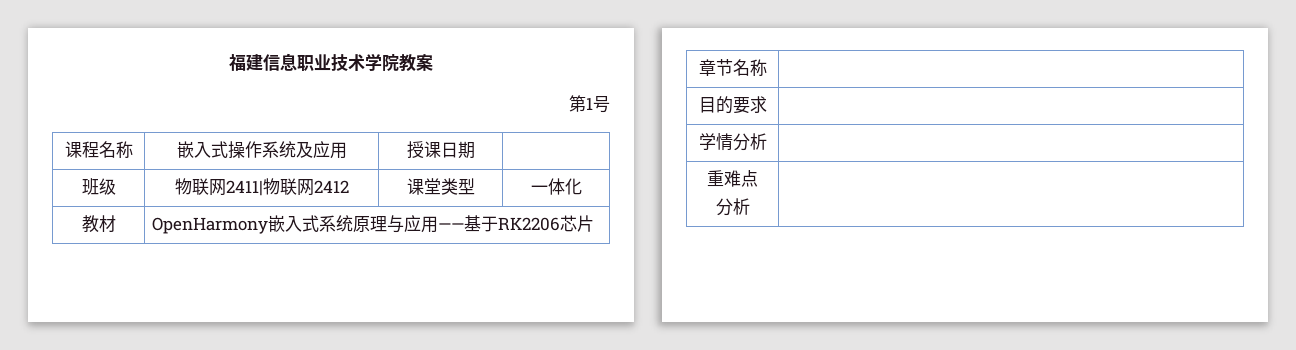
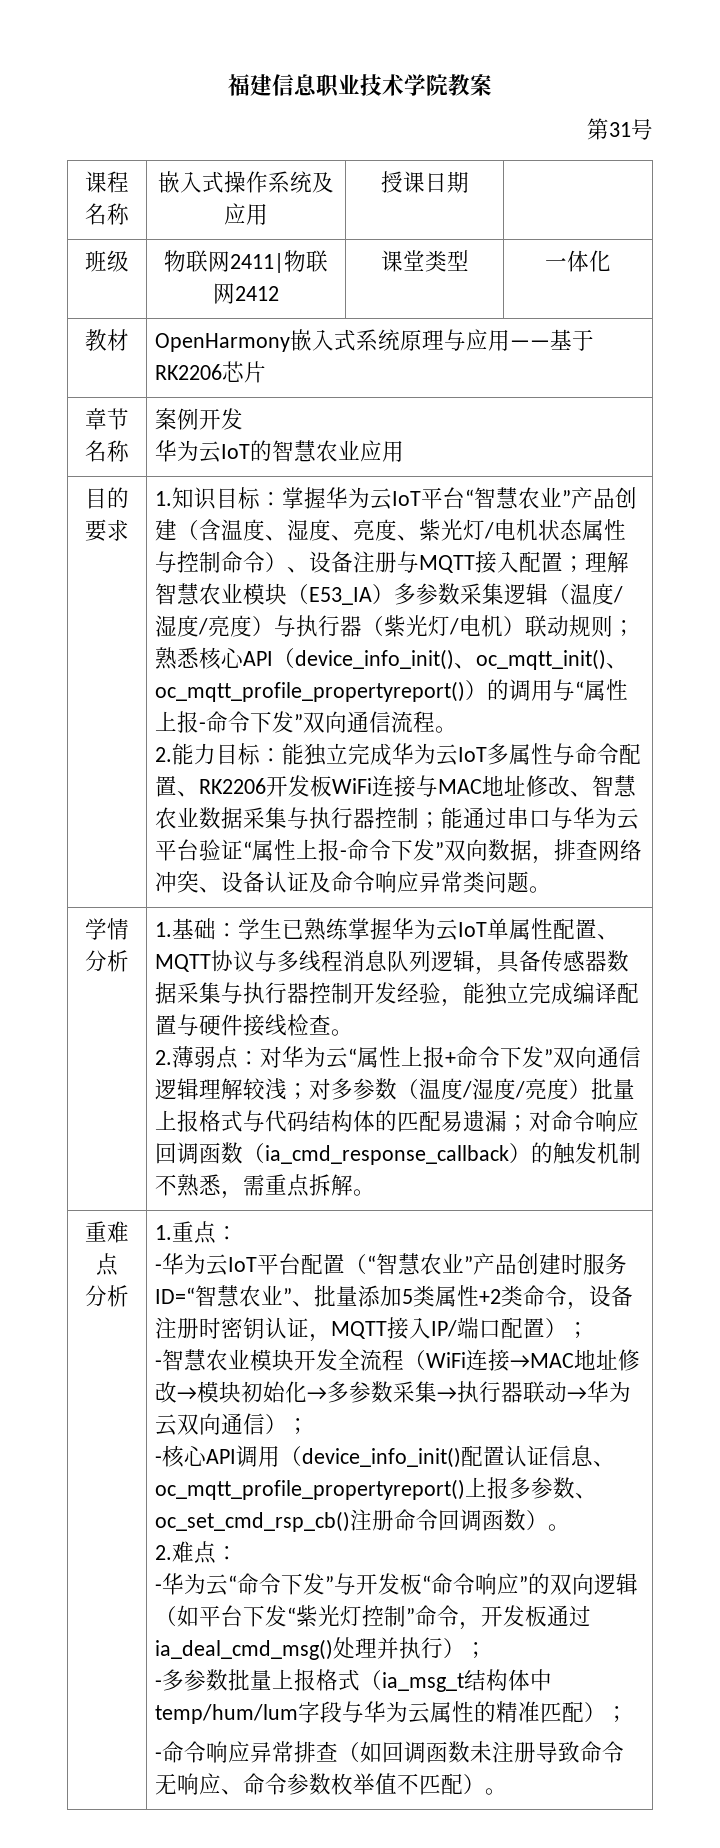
[586,97,593,110] 1 -> [609,122,631,137] 31
[698,96,767,114] [698,133,767,151] [707,170,758,187] [715,198,750,216] // 目的要求 | // 学情分析 | // 重难点 // 分析 | -> [154,408,243,430] [154,440,404,463] [85,487,129,509] [85,519,129,542] [154,487,637,510] [154,519,626,541] [154,551,629,573] [154,583,623,605] [154,615,635,637] [154,647,628,670] [154,679,628,702] [154,711,457,733] [154,743,641,766] [154,775,636,797] [154,807,639,830] [154,839,642,864] [154,871,551,893] [85,918,129,940] [85,950,129,972] [154,918,619,941] [154,950,629,975] [154,982,639,1007] [154,1014,353,1036] [154,1046,641,1069] [154,1078,635,1100] [154,1110,639,1132] [154,1142,641,1165] [154,1174,375,1199] [85,1221,129,1243] [96,1253,118,1276] [85,1285,129,1307] [154,1221,238,1244] [154,1253,627,1276] [154,1285,633,1310] [154,1317,589,1342] [154,1349,640,1371] [154,1381,631,1403] [154,1413,309,1436] [154,1445,615,1468] [154,1477,597,1500] [154,1509,570,1532] [154,1541,238,1564] [154,1573,638,1596] [154,1605,591,1630] [154,1637,487,1660] [154,1669,552,1692] [154,1701,628,1724] [154,1741,624,1763] [154,1773,507,1795] 案例开发 // 华为云IoT的智慧农业应用 // 目的要求 | 1.知识目标：掌握华为云IoT平台“智慧农业”产品创建（含温度、湿度、亮度、紫光灯/电机状态属性与控制命令）、设备注册与MQTT接入配置；理解智慧农业模块（E53_IA）多参数采集逻辑（温度/湿度/亮度）与执行器（紫光灯/电机）联动规则；熟悉核心API（device_info_init()、oc_mqtt_init()、oc_mqtt_profile_propertyreport()）的调用与“属性上报-命令下发”双向通信流程。 // 2.能力目标：能独立完成华为云IoT多属性与命令配置、RK2206开发板WiFi连接与MAC地址修改、智慧农业数据采集与执行器控制；能通过串口与华为云平台验证“属性上报-命令下发”双向数据，排查网络冲突、设备认证及命令响应异常类问题。 // 学情分析 | 1.基础：学生已熟练掌握华为云IoT单属性配置、MQTT协议与多线程消息队列逻辑，具备传感器数据采集与执行器控制开发经验，能独立完成编译配置与硬件接线检查。 // 2.薄弱点：对华为云“属性上报+命令下发”双向通信逻辑理解较浅；对多参数（温度/湿度/亮度）批量上报格式与代码结构体的匹配易遗漏；对命令响应回调函数（ia_cmd_response_callback）的触发机制不熟悉，需重点拆解。 // 重难点 // 分析 | 1.重点： // -华为云IoT平台配置（“智慧农业”产品创建时服务ID=“智慧农业”、批量添加5类属性+2类命令，设备注册时密钥认证，MQTT接入IP/端口配置）； // -智慧农业模块开发全流程（WiFi连接→MAC地址修改→模块初始化→多参数采集→执行器联动→华为云双向通信）； // -核心API调用（device_info_init()配置认证信息、oc_mqtt_profile_propertyreport()上报多参数、oc_set_cmd_rsp_cb()注册命令回调函数）。 // 2.难点： // -华为云“命令下发”与开发板“命令响应”的双向逻辑（如平台下发“紫光灯控制”命令，开发板通过ia_deal_cmd_msg()处理并执行）； // -多参数批量上报格式（ia_msg_t结构体中temp/hum/lum字段与华为云属性的精准匹配）； // -命令响应异常排查（如回调函数未注册导致命令无响应、命令参数枚举值不匹配）。

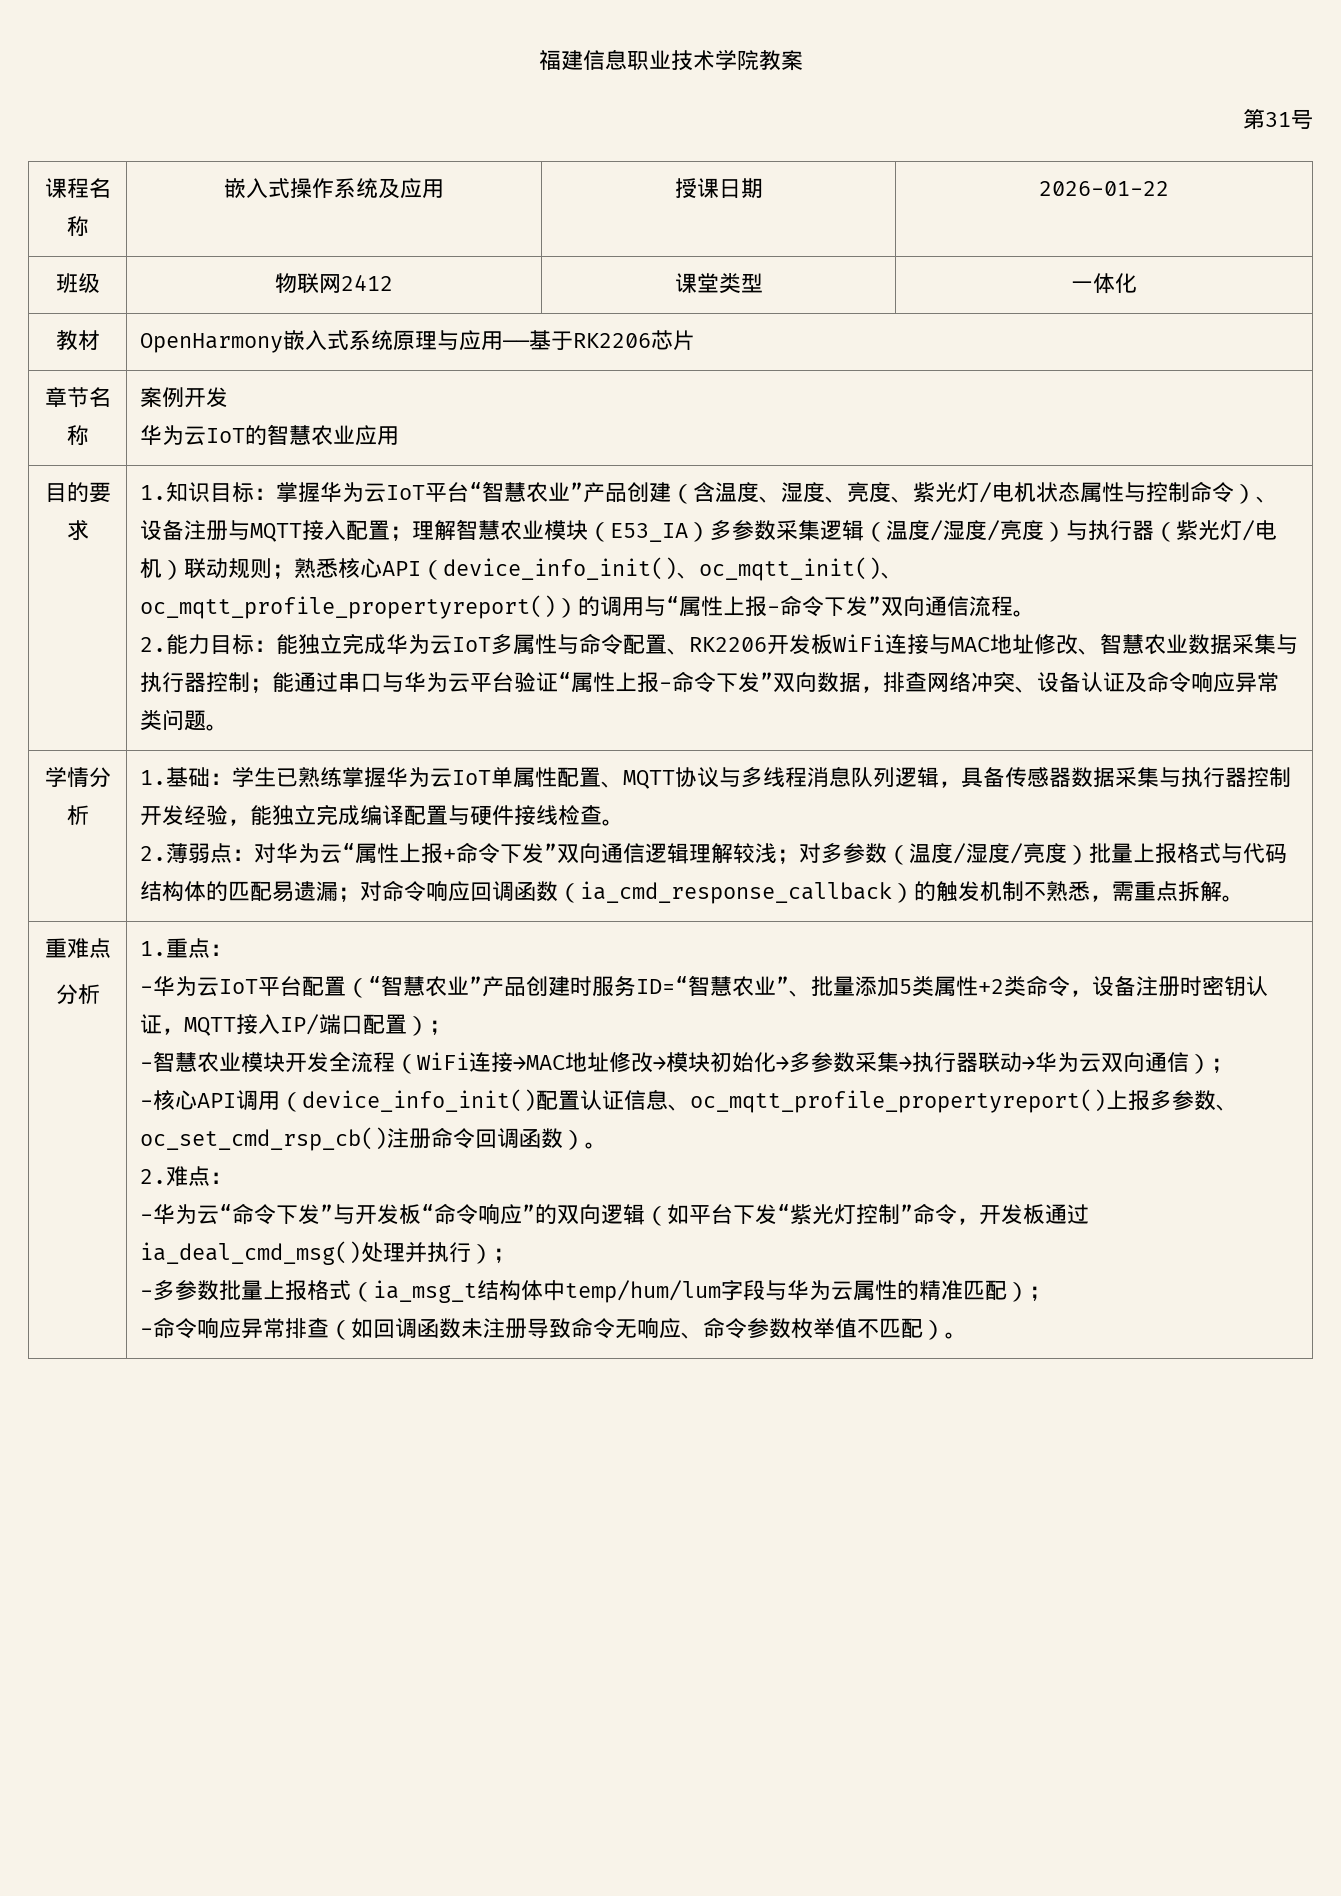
(469, 182) none -> [1039,181,1169,196] 2026-01-22
[230,250,328,273] [213,283,235,304] 2411|物联网 -> (341, 283) none

